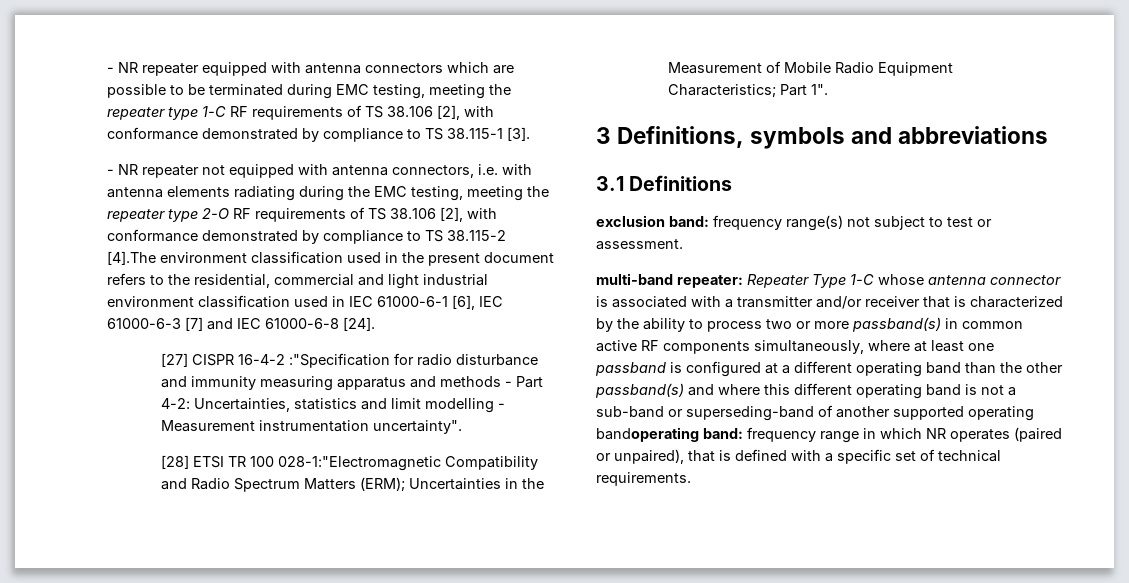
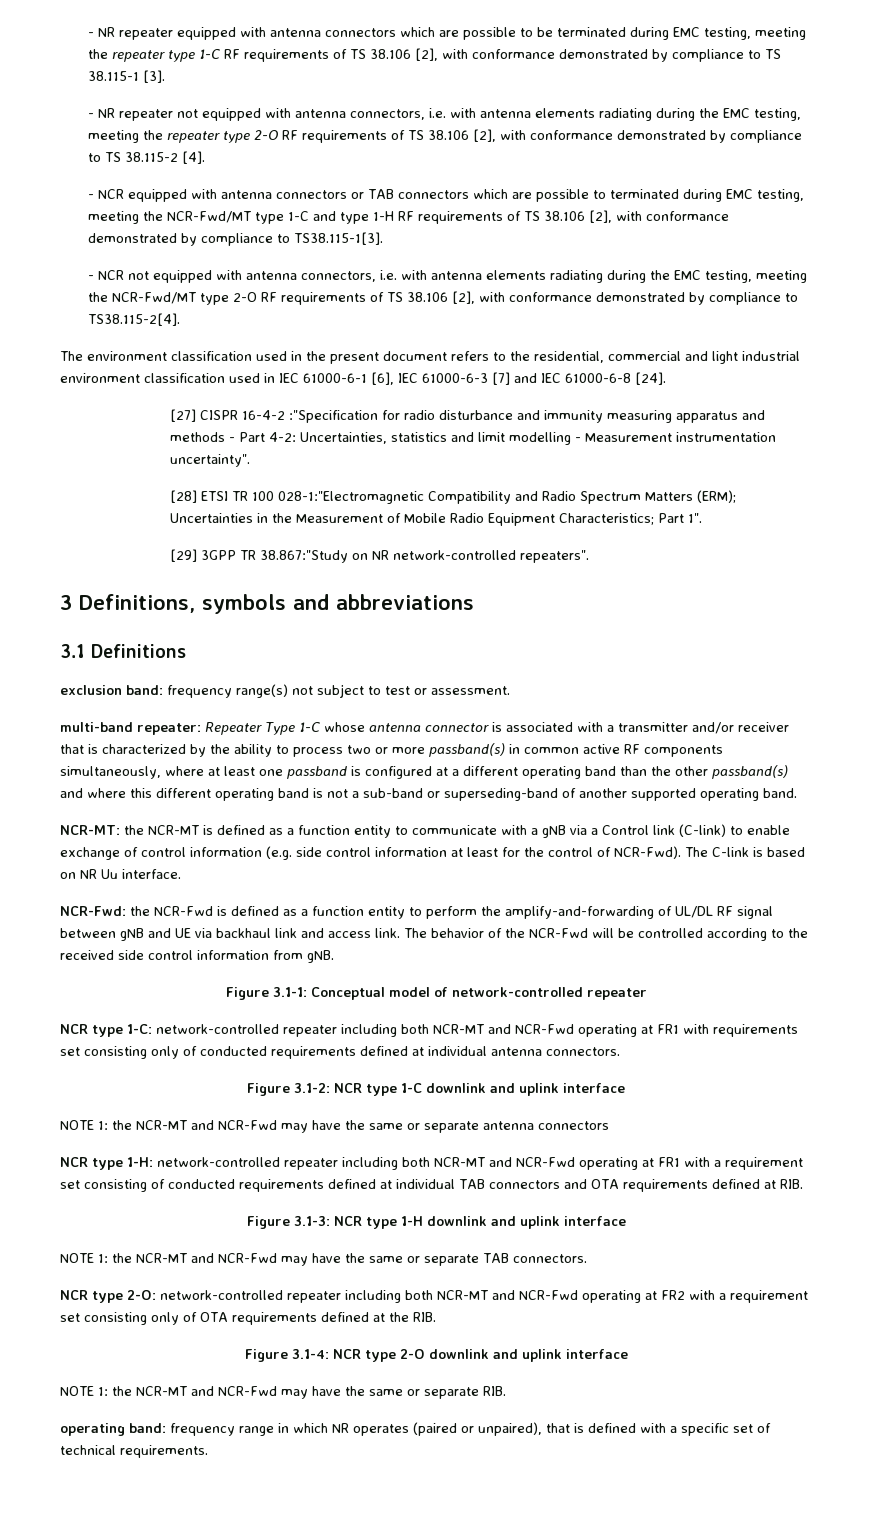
[106,251,156,265] [4].The -> [181,151,205,164] [87,189,804,202] [87,210,729,224] [87,232,383,246] [87,270,807,283] [87,291,798,305] [87,313,180,326] [60,351,83,361] [4]. // - NCR equipped with antenna connectors or TAB connectors which are possible to terminated during EMC testing, meeting the NCR-Fwd/MT type 1-C and type 1-H RF requirements of TS 38.106 [2], with conformance demonstrated by compliance to TS38.115-1[3]. // - NCR not equipped with antenna connectors, i.e. with antenna elements radiating during the EMC testing, meeting the NCR-Fwd/MT type 2-O RF requirements of TS 38.106 [2], with conformance demonstrated by compliance to TS38.115-2[4]. // The
(828, 89) none -> [170,549,590,563] // [29] 3GPP TR 38.867:"Study on NR network-controlled repeaters".
[596,427,699,442] bandoperating -> [763,788,797,798] [60,824,790,838] [60,846,805,860] [60,869,181,879] [60,906,773,919] [60,928,808,941] [60,950,334,963] [225,987,647,1000] [60,1024,798,1037] [60,1046,620,1059] [247,1083,625,1096] [60,1120,609,1133] [60,1157,803,1170] [60,1179,803,1192] [246,1216,626,1229] [60,1253,587,1266] [60,1290,808,1303] [60,1312,436,1325] [244,1349,628,1362] [60,1386,506,1399] [60,1423,125,1436] band. // NCR-MT: the NCR-MT is defined as a function entity to communicate with a gNB via a Control link (C-link) to enable exchange of control information (e.g. side control information at least for the control of NCR-Fwd). The C-link is based on NR Uu interface. // NCR-Fwd: the NCR-Fwd is defined as a function entity to perform the amplify-and-forwarding of UL/DL RF signal between gNB and UE via backhaul link and access link. The behavior of the NCR-Fwd will be controlled according to the received side control information from gNB. // Figure 3.1-1: Conceptual model of network-controlled repeater // NCR type 1-C: network-controlled repeater including both NCR-MT and NCR-Fwd operating at FR1 with requirements set consisting only of conducted requirements defined at individual antenna connectors. // Figure 3.1-2: NCR type 1-C downlink and uplink interface // NOTE 1: the NCR-MT and NCR-Fwd may have the same or separate antenna connectors // NCR type 1-H: network-controlled repeater including both NCR-MT and NCR-Fwd operating at FR1 with a requirement set consisting of conducted requirements defined at individual TAB connectors and OTA requirements defined at RIB. // Figure 3.1-3: NCR type 1-H downlink and uplink interface // NOTE 1: the NCR-MT and NCR-Fwd may have the same or separate TAB connectors. // NCR type 2-O: network-controlled repeater including both NCR-MT and NCR-Fwd operating at FR2 with a requirement set consisting only of OTA requirements defined at the RIB. // Figure 3.1-4: NCR type 2-O downlink and uplink interface // NOTE 1: the NCR-MT and NCR-Fwd may have the same or separate RIB. // operating

